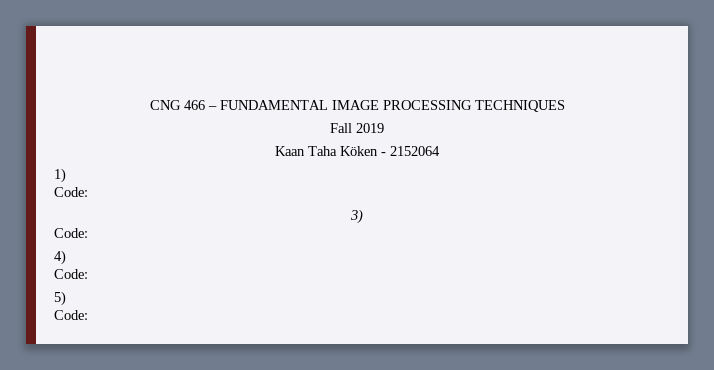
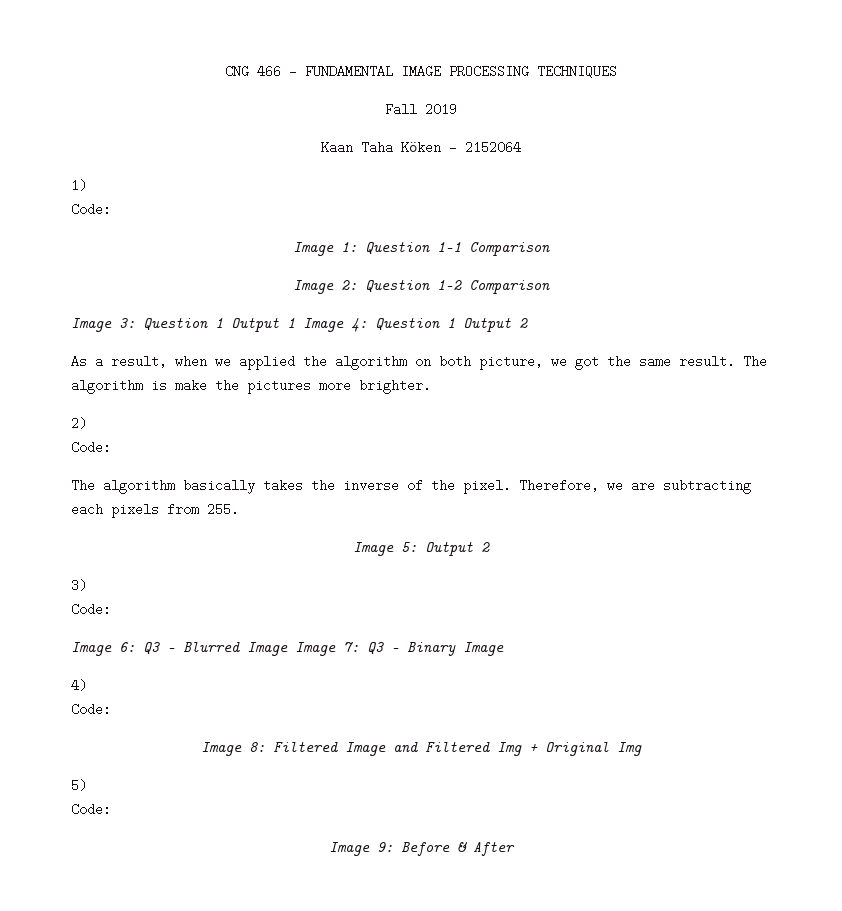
[350,209,363,224] [54,228,88,238] [54,250,66,265] [54,269,88,279] [54,291,66,306] [54,310,88,320] 3) // Code: // 4) // Code: // 5) // Code: -> [293,242,550,256] [293,280,550,294] [71,318,528,332] [71,355,767,370] [71,379,431,394] [71,417,87,430] [71,441,111,454] [71,479,751,494] [71,503,239,518] [353,542,490,556] [71,579,87,592] [71,603,111,616] [71,642,504,656] [71,679,87,692] [71,703,111,716] [201,742,642,756] [71,779,87,792] [71,803,111,816] [329,842,515,856] Image 1: Question 1-1 Comparison // Image 2: Question 1-2 Comparison // Image 3: Question 1 Output 1 Image 4: Question 1 Output 2 // As a result, when we applied the algorithm on both picture, we got the same result. The algorithm is make the pictures more brighter. // 2) // Code: // The algorithm basically takes the inverse of the pixel. Therefore, we are subtracting each pixels from 255. // Image 5: Output 2 // 3) // Code: // Image 6: Q3 - Blurred Image Image 7: Q3 - Binary Image // 4) // Code: // Image 8: Filtered Image and Filtered Img + Original Img // 5) // Code: // Image 9: Before & After

